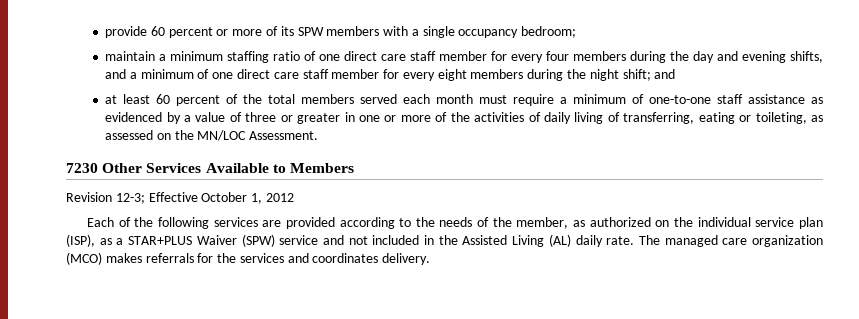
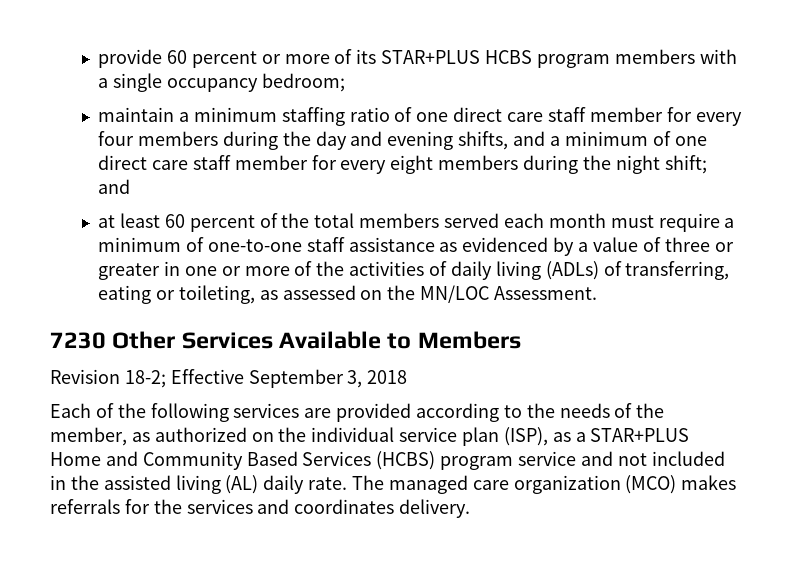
[297,27,324,36] SPW -> [381,50,610,68] STAR+PLUS HCBS program
(604, 118) none -> [545,261,599,280] (ADLs)
[115,192,294,204] 12-3; Effective October 1, 2012 -> [124,369,408,388] 18-2; Effective September 3, 2018
[196,234,275,247] Waiver (SPW) -> [50,451,514,470] Home and Community Based Services (HCBS) program
[462,235,545,247] Assisted Living -> [103,475,221,494] assisted living

